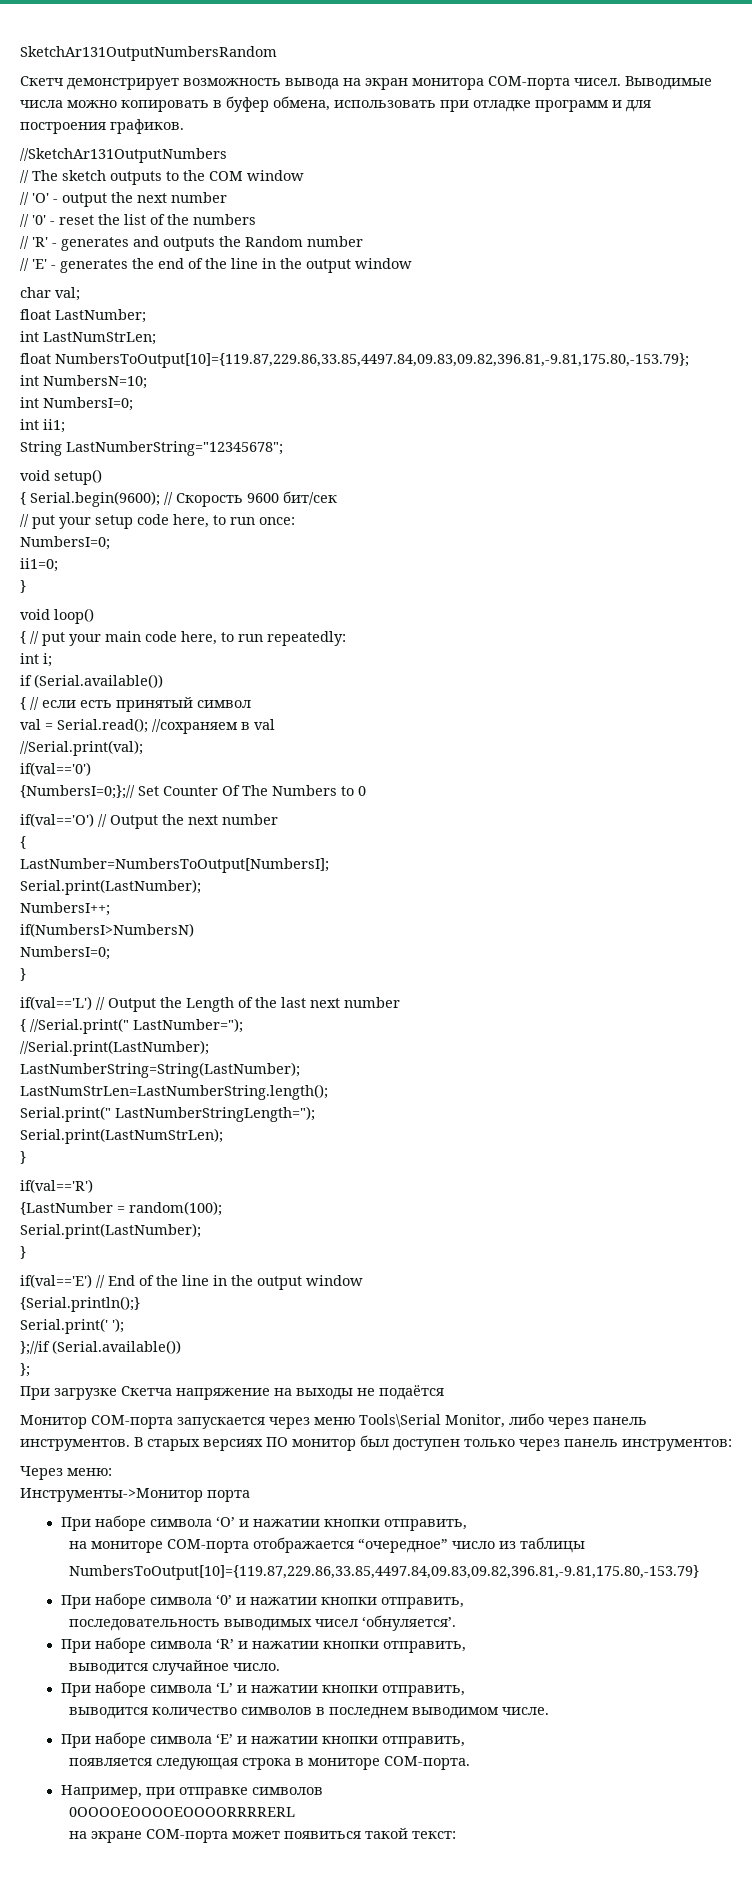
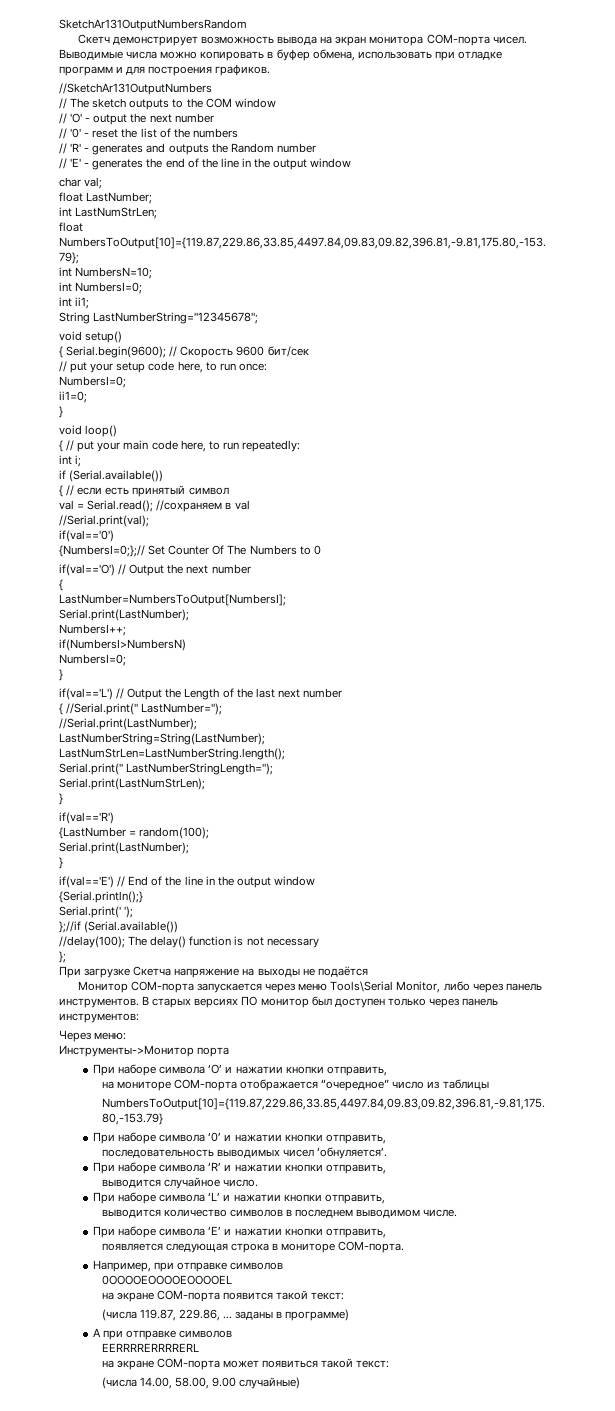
(181, 1347) none -> [59,936,319,948] // //delay(100); The delay() function is not necessary
[69,1807,296,1817] 0OOOOEOOOOEOOOORRRRERL -> [101,1275,232,1285] [101,1290,345,1302] [101,1309,350,1321] [93,1328,233,1340] [101,1343,199,1352] 0OOOOEOOOOEOOOOEL // на экране COM-порта появится такой текст: // (числа 119.87, 229.86, … заданы в программе) // А при отправке символов // EERRRRERRRRERL
(457, 1835) none -> [101,1377,301,1389] // (числа 14.00, 58.00, 9.00 случайные)

